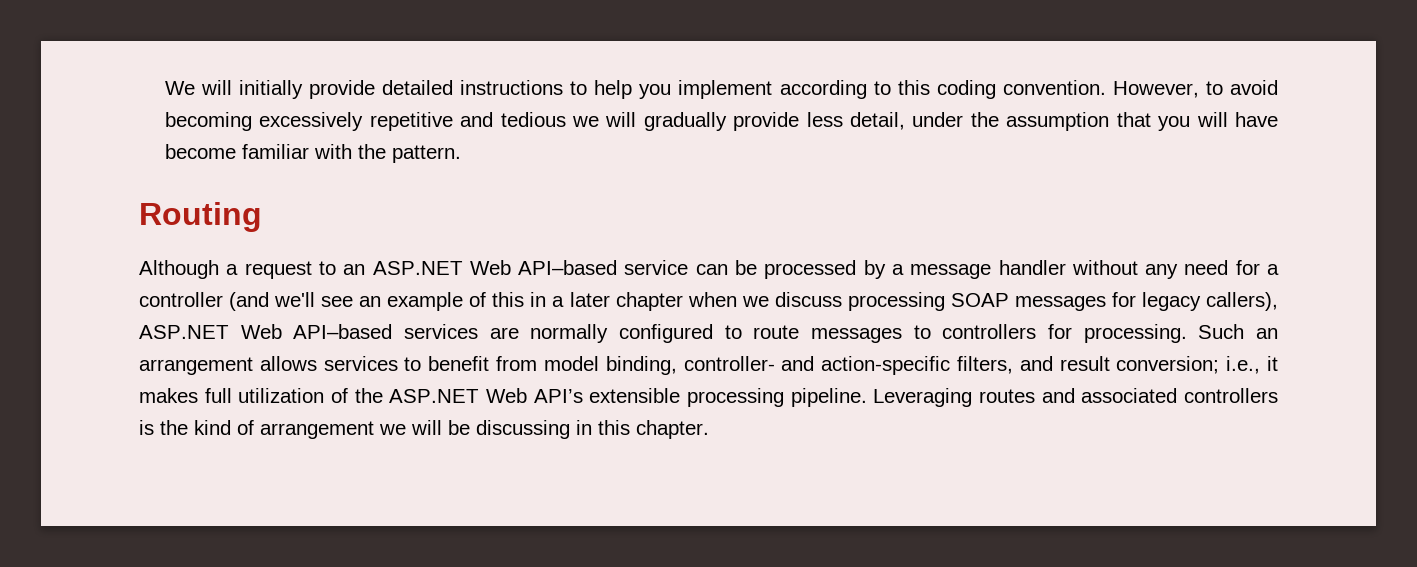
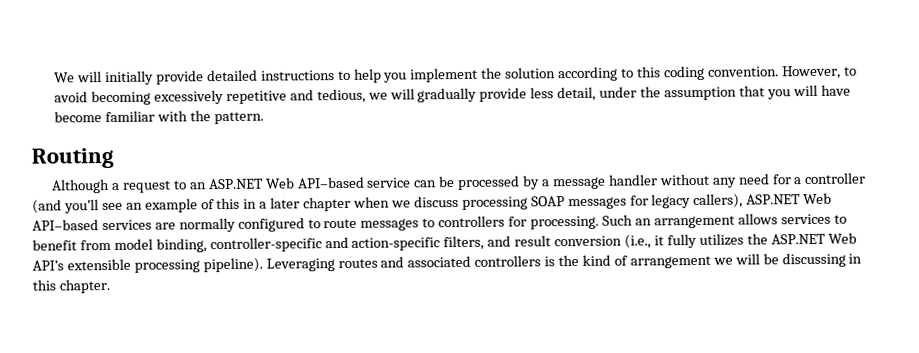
(773, 89) none -> [481,67,557,79] the solution
[500,112,566,127] tedious -> [316,88,366,104] tedious,
[274,292,316,307] we'll -> [63,199,99,214] you’ll
[683,356,775,371] controller- -> [209,237,322,253] controller-specific
[1116,356,1278,374] [139,388,348,403] conversion; i.e., it makes full utilization of -> [554,233,744,249] conversion (i.e., it fully utilizes
[790,388,867,407] pipeline. -> [202,257,263,273] pipeline).

